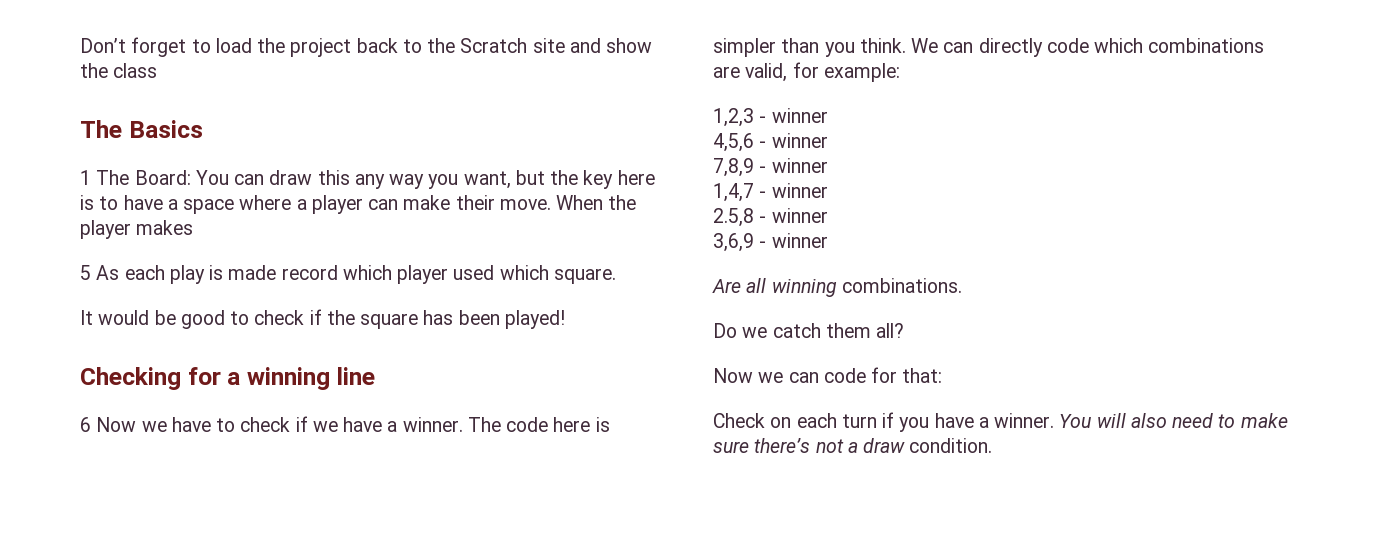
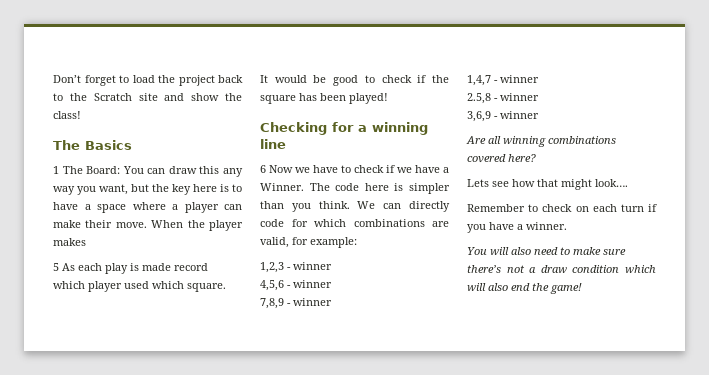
[113,63,158,78] class -> [53,111,81,119] class!
[402,417,463,432] winner. -> [260,183,304,191] Winner.
(1089, 45) none -> [291,219,308,227] for
[841,278,962,293] [713,323,905,338] [713,367,943,383] [713,413,765,428] combinations. // Do we catch them all? // Now we can code for that: // Check -> [548,136,616,144] [467,154,536,163] [467,179,628,190] [467,204,573,212] combinations covered here? // Lets see how that might look…. // Remember to check
(1055, 420) none -> (567, 226) //
[909,438,993,453] condition. -> [572,265,656,273] [467,283,582,294] condition which will also end the game!

